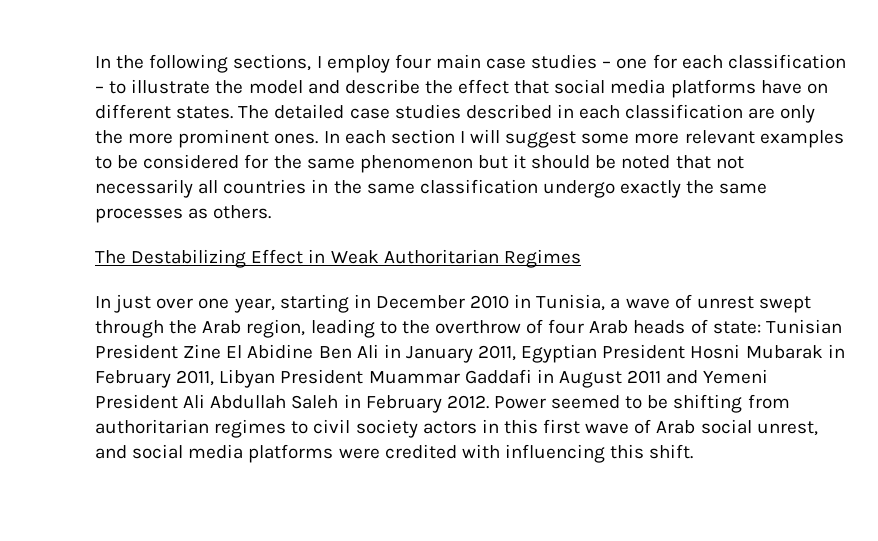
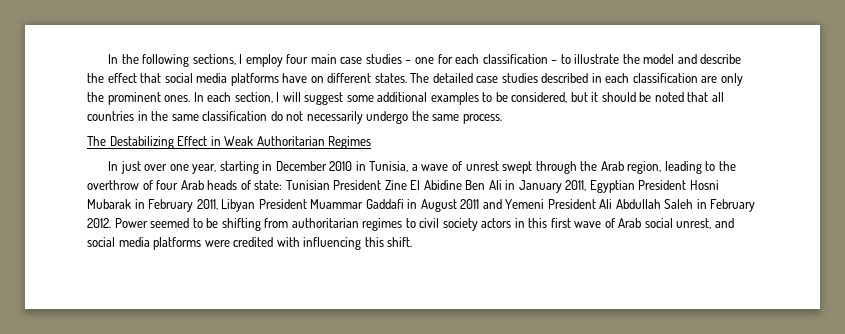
[128,133,174,144] more -> (104, 97) none
[390,129,455,144] section -> [234,92,273,103] section,
[634,130,755,144] more relevant -> [377,92,428,102] additional
[143,154,473,173] considered for the same phenomenon -> [511,92,568,103] considered,
[715,156,744,169] [95,179,193,198] not necessarily -> (709, 97) none
[542,180,768,198] [95,205,272,223] undergo exactly the same processes as others. -> [270,111,502,124] do not necessarily undergo the same process.

